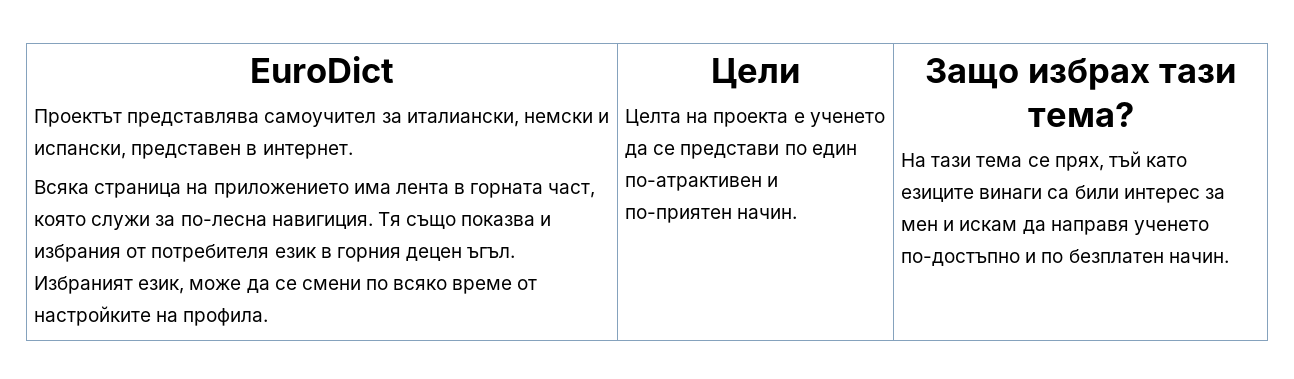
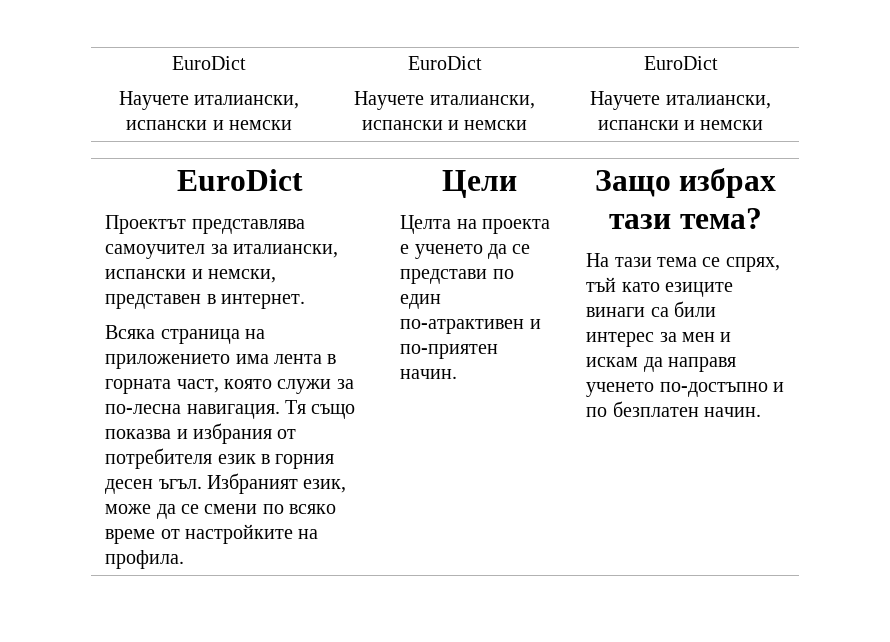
[250,56,394,83] EuroDict -> [172,56,246,70] [118,91,300,110] [126,120,292,130] [407,56,482,70] [354,91,535,110] [361,120,528,130] [643,56,718,70] [590,91,771,110] [597,120,764,130] [176,169,303,191] EuroDict // Научете италиански, испански и немски | EuroDict // Научете италиански, испански и немски | EuroDict // Научете италиански, испански и немски // EuroDict
[523,112,609,123] [34,144,127,159] немски и испански, -> [105,269,276,283] испански и немски,
[271,215,373,229] навигиция. -> [186,404,280,419] навигация.
[405,247,462,261] децен -> [105,479,154,494] десен
[1054,156,1104,171] прях, -> [725,257,780,272] спрях,

